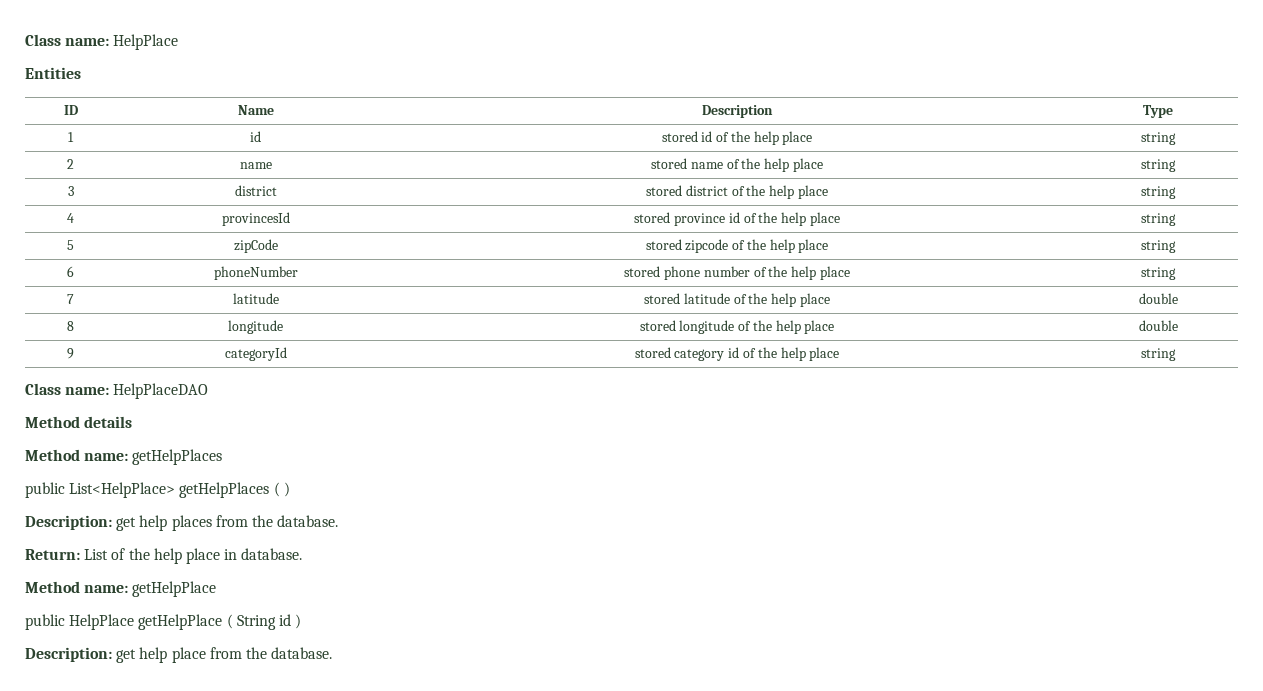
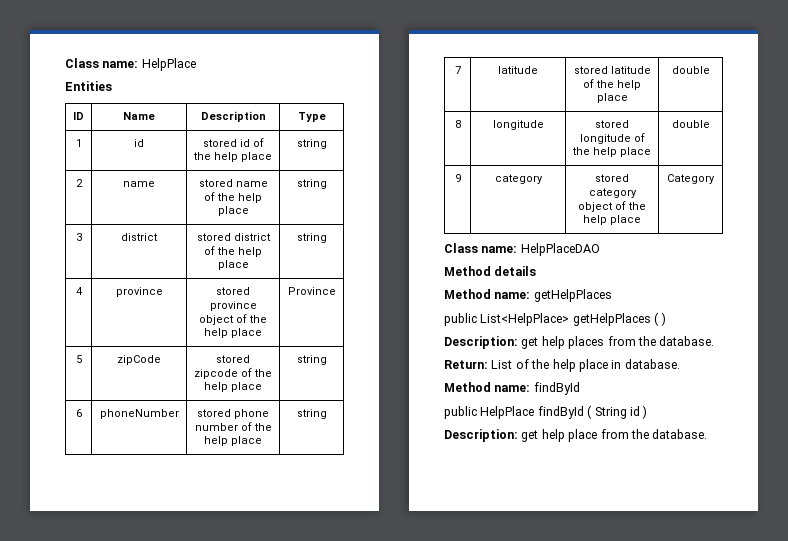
[221,212,290,226] provincesId -> [115,287,163,297] province
[728,212,840,226] [1141,213,1176,226] id of the help place | string -> [199,314,267,325] [204,328,262,338] [287,287,336,295] object of the help place | Province
[224,347,287,361] categoryId -> [494,174,543,184] category
[728,347,840,361] [1141,348,1176,361] id of the help place | string -> [578,201,646,212] [583,215,641,225] [667,174,715,184] object of the help place | Category
[132,581,217,597] getHelpPlace -> [533,382,580,395] findById
[138,614,223,630] getHelpPlace -> [537,406,584,419] findById

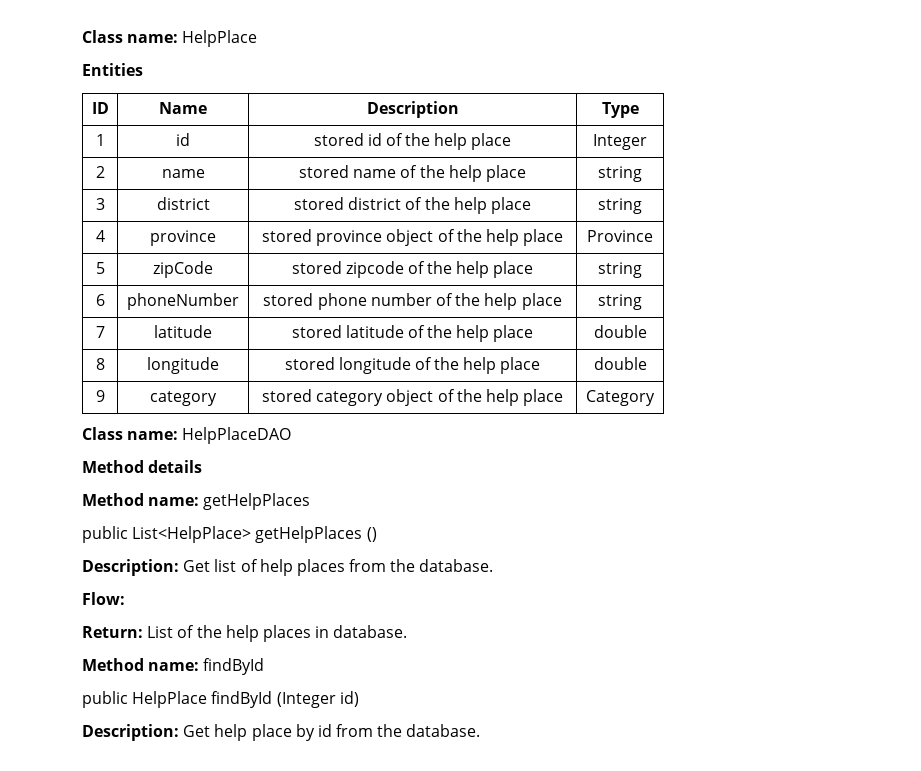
[296,139,327,149] string -> [593,134,647,150] Integer
[654,312,666,326] [444,336,539,349] ( ) // Description: get -> [366,527,377,542] [82,559,258,576] () // Description: Get list of
(715, 341) none -> [82,592,125,605] // Flow:
[578,359,608,372] place -> [262,625,311,642] places
[587,405,648,419] [444,429,598,442] ( String id ) // Description: get help place -> [276,691,359,708] [82,724,332,741] (Integer id) // Description: Get help place by id

